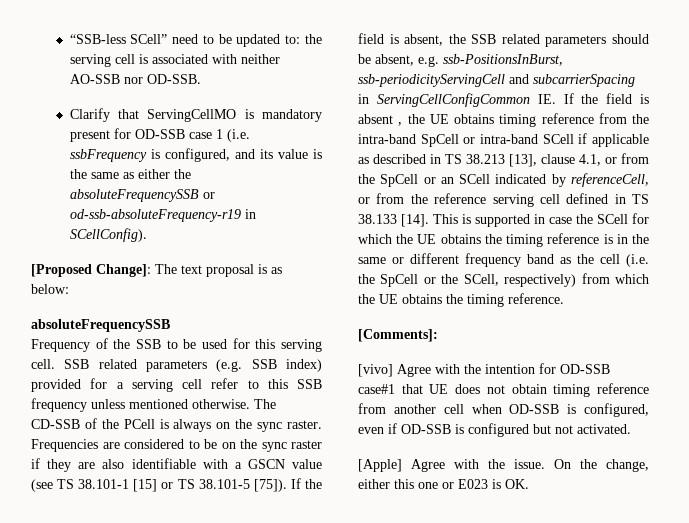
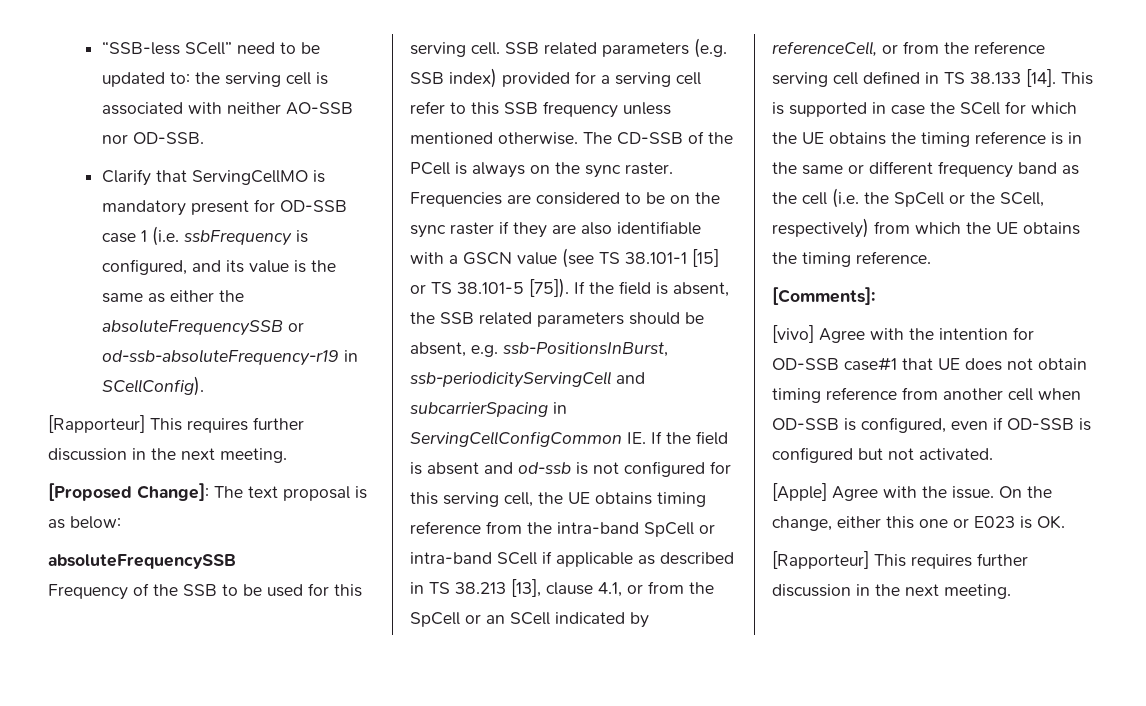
(147, 235) none -> [48,415,304,433] [48,448,287,463] // [Rapporteur] This requires further discussion in the next meeting.
[398,122,403,126] , -> [484,461,731,477] [410,492,533,507] and od-ssb is not configured for this serving cell,
(529, 484) none -> [772,551,1028,569] [772,584,1011,599] // [Rapporteur] This requires further discussion in the next meeting.

